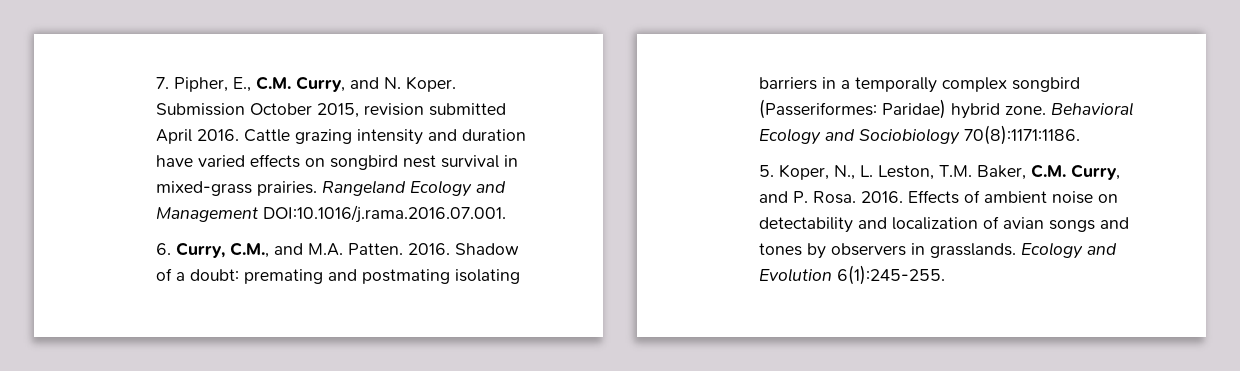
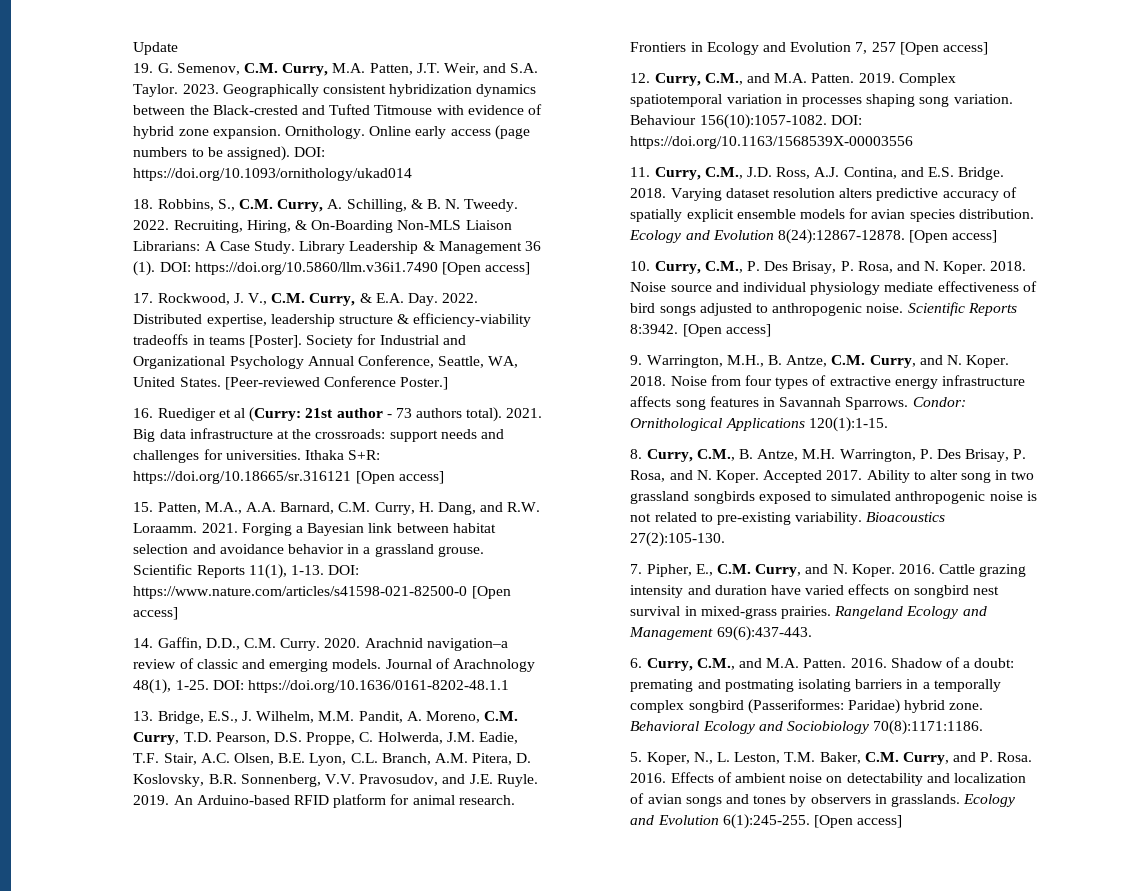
(155, 83) none -> [133,42,179,55] [133,63,539,76] [133,84,537,97] [133,104,542,115] [133,125,530,140] [133,146,326,161] [133,168,413,181] [133,199,519,212] [133,220,512,233] [133,241,541,254] [133,261,531,276] [133,293,479,306] [133,313,532,327] [133,334,466,348] [133,355,519,369] [133,376,449,390] [133,407,543,422] [133,428,504,442] [133,449,381,463] [133,471,444,484] [133,502,541,515] [133,523,496,536] [133,544,484,557] [133,564,360,579] [133,586,511,599] [133,607,179,620] [133,637,508,651] [133,658,535,672] [133,679,509,694] [133,711,519,724] [133,732,518,745] [133,753,532,766] [133,774,538,787] [133,794,515,808] [630,42,988,55] [630,73,956,86] [630,94,1013,107] [630,114,862,129] [630,136,914,149] [630,167,1005,180] [630,187,1017,201] [630,208,1034,222] [629,229,998,244] [630,261,1027,274] [630,281,1037,295] [630,302,1017,316] [630,324,771,337] [630,355,1010,368] [630,375,1025,389] [630,396,966,410] [630,417,888,432] [630,449,1027,462] [630,470,1035,483] [630,491,1037,504] [630,512,946,525] [630,532,726,547] Update // 19. G. Semenov, C.M. Curry, M.A. Patten, J.T. Weir, and S.A. Taylor. 2023. Geographically consistent hybridization dynamics between the Black-crested and Tufted Titmouse with evidence of hybrid zone expansion. Ornithology. Online early access (page numbers to be assigned). DOI: https://doi.org/10.1093/ornithology/ukad014 // 18. Robbins, S., C.M. Curry, A. Schilling, & B. N. Tweedy. 2022. Recruiting, Hiring, & On-Boarding Non-MLS Liaison Librarians: A Case Study. Library Leadership & Management 36 (1). DOI: https://doi.org/10.5860/llm.v36i1.7490 [Open access] // 17. Rockwood, J. V., C.M. Curry, & E.A. Day. 2022. Distributed expertise, leadership structure & efficiency-viability tradeoffs in teams [Poster]. Society for Industrial and Organizational Psychology Annual Conference, Seattle, WA, United States. [Peer-reviewed Conference Poster.] // 16. Ruediger et al (Curry: 21st author - 73 authors total). 2021. Big data infrastructure at the crossroads: support needs and challenges for universities. Ithaka S+R: https://doi.org/10.18665/sr.316121 [Open access] // 15. Patten, M.A., A.A. Barnard, C.M. Curry, H. Dang, and R.W. Loraamm. 2021. Forging a Bayesian link between habitat selection and avoidance behavior in a grassland grouse. Scientific Reports 11(1), 1-13. DOI: https://www.nature.com/articles/s41598-021-82500-0 [Open access] // 14. Gaffin, D.D., C.M. Curry. 2020. Arachnid navigation–a review of classic and emerging models. Journal of Arachnology 48(1), 1-25. DOI: https://doi.org/10.1636/0161-8202-48.1.1 // 13. Bridge, E.S., J. Wilhelm, M.M. Pandit, A. Moreno, C.M. Curry, T.D. Pearson, D.S. Proppe, C. Holwerda, J.M. Eadie, T.F. Stair, A.C. Olsen, B.E. Lyon, C.L. Branch, A.M. Pitera, D. Koslovsky, B.R. Sonnenberg, V.V. Pravosudov, and J.E. Ruyle. 2019. An Arduino-based RFID platform for animal research. Frontiers in Ecology and Evolution 7, 257 [Open access] // 12. Curry, C.M., and M.A. Patten. 2019. Complex spatiotemporal variation in processes shaping song variation. Behaviour 156(10):1057-1082. DOI: https://doi.org/10.1163/1568539X-00003556 // 11. Curry, C.M., J.D. Ross, A.J. Contina, and E.S. Bridge. 2018. Varying dataset resolution alters predictive accuracy of spatially explicit ensemble models for avian species distribution. Ecology and Evolution 8(24):12867-12878. [Open access] // 10. Curry, C.M., P. Des Brisay, P. Rosa, and N. Koper. 2018. Noise source and individual physiology mediate effectiveness of bird songs adjusted to anthropogenic noise. Scientific Reports 8:3942. [Open access] // 9. Warrington, M.H., B. Antze, C.M. Curry, and N. Koper. 2018. Noise from four types of extractive energy infrastructure affects song features in Savannah Sparrows. Condor: Ornithological Applications 120(1):1-15. // 8. Curry, C.M., B. Antze, M.H. Warrington, P. Des Brisay, P. Rosa, and N. Koper. Accepted 2017. Ability to alter song in two grassland songbirds exposed to simulated anthropogenic noise is not related to pre-existing variability. Bioacoustics 27(2):105-130. //
[155,103,506,118] [155,129,192,144] Submission October 2015, revision submitted April -> (895, 570) none
[262,205,506,223] DOI:10.1016/j.rama.2016.07.001. -> [716,626,812,641] 69(6):437-443.
(945, 275) none -> [813,815,903,828] [Open access]

